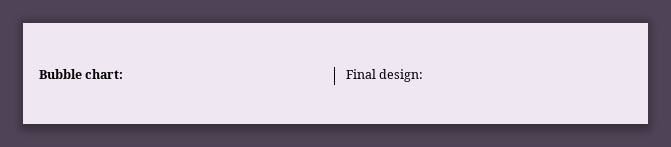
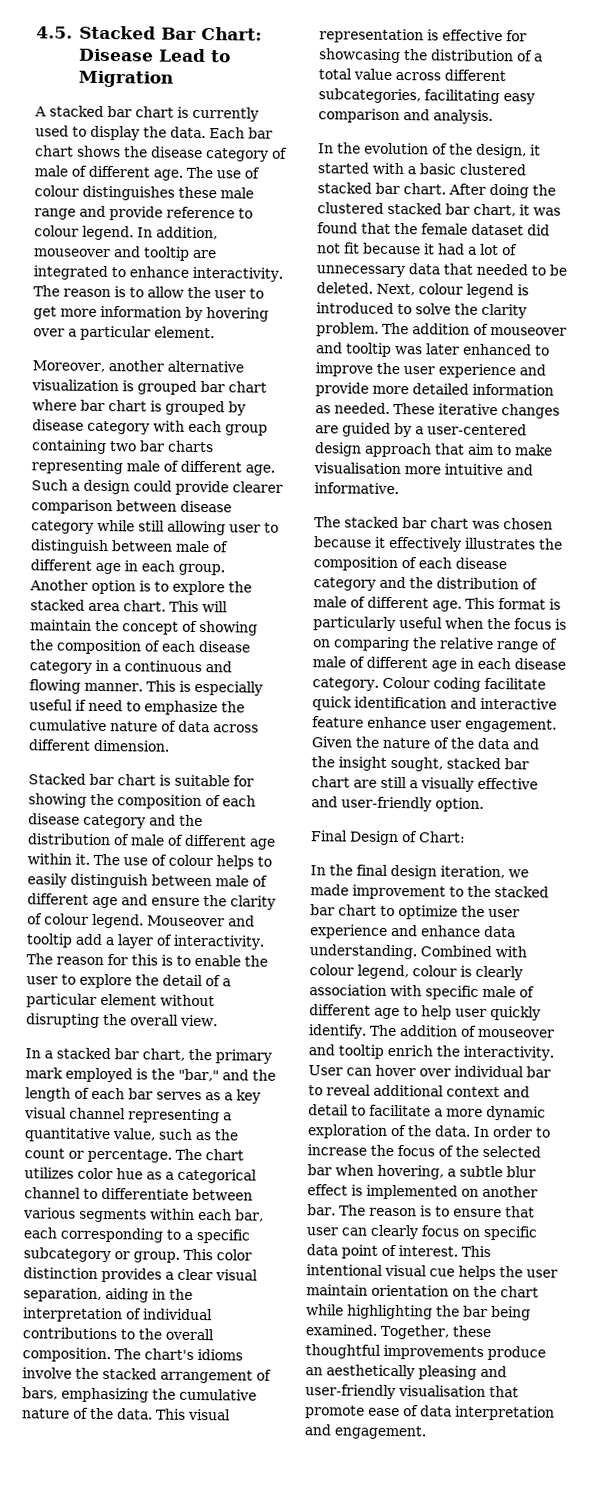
[39,69,124,79] [346,69,424,82] Bubble chart: // Final design: -> [36,25,262,41] [78,48,231,63] [77,70,173,88] [34,105,259,122] [35,125,273,141] [35,145,288,162] [34,165,260,181] [34,185,254,201] [34,205,253,221] [34,225,218,241] [33,246,217,261] [33,265,283,282] [33,285,264,299] [33,305,269,322] [33,325,215,341] [32,360,244,373] [31,379,267,395] [32,399,246,416] [32,419,268,436] [31,439,214,455] [31,459,275,476] [31,479,283,496] [31,499,232,515] [31,519,279,536] [30,539,229,555] [30,559,225,576] [29,579,252,596] [30,599,228,613] [30,619,258,636] [29,639,251,655] [29,659,232,674] [29,679,263,696] [29,699,245,716] [29,719,259,733] [28,739,170,752] [28,773,254,787] [28,793,256,810] [28,813,203,829] [27,833,276,850] [27,853,272,870] [27,873,268,889] [27,893,276,910] [27,913,255,929] [26,933,265,950] [26,953,268,967] [26,973,231,989] [26,993,215,1008] [26,1013,218,1028] [25,1047,272,1064] [25,1067,276,1083] [25,1087,261,1104] [24,1107,232,1124] [24,1127,239,1143] [24,1148,244,1163] [24,1167,257,1184] [24,1187,253,1201] [23,1207,264,1223] [23,1227,250,1244] [23,1247,252,1263] [23,1267,258,1283] [23,1287,193,1303] [23,1307,213,1323] [22,1327,214,1341] [22,1347,243,1363] [22,1367,272,1384] [22,1387,257,1403] [22,1407,231,1421] [319,28,527,44] [319,48,543,64] [318,68,506,82] [318,88,535,105] [318,108,493,124] [318,142,541,159] [317,162,526,176] [317,182,556,199] [317,202,561,217] [317,222,550,236] [317,242,518,256] [316,263,567,278] [316,282,529,299] [316,302,527,319] [316,322,567,337] [316,342,550,357] [315,362,546,379] [315,382,554,397] [315,402,560,419] [315,422,527,438] [314,442,553,458] [313,462,533,476] [314,482,399,495] [314,516,553,530] [314,536,563,552] [313,556,507,572] [313,576,538,591] [313,596,561,612] [313,616,567,632] [312,636,558,653] [312,656,566,672] [312,676,546,692] [312,696,557,711] [312,716,557,733] [311,736,540,750] [311,756,529,772] [311,776,538,792] [311,796,484,812] [310,830,466,846] [310,864,529,880] [310,884,549,900] [310,904,520,920] [309,924,516,939] [309,944,527,960] [309,964,523,981] [309,984,535,1000] [309,1004,541,1021] [308,1024,555,1039] [308,1044,554,1061] [308,1064,551,1078] [308,1084,530,1098] [308,1104,546,1121] [307,1124,551,1139] [307,1144,541,1158] [307,1164,536,1180] [307,1184,538,1200] [307,1204,535,1218] [306,1224,538,1241] [306,1244,491,1259] [306,1264,558,1281] [306,1284,539,1298] [306,1304,531,1321] [305,1324,492,1340] [305,1344,546,1361] [305,1364,507,1380] [305,1384,519,1400] [305,1405,555,1421] [304,1424,426,1440] 4.5. Stacked Bar Chart: Disease Lead to Migration // A stacked bar chart is currently used to display the data. Each bar chart shows the disease category of male of different age. The use of colour distinguishes these male range and provide reference to colour legend. In addition, mouseover and tooltip are integrated to enhance interactivity. The reason is to allow the user to get more information by hovering over a particular element. // Moreover, another alternative visualization is grouped bar chart where bar chart is grouped by disease category with each group containing two bar charts representing male of different age. Such a design could provide clearer comparison between disease category while still allowing user to distinguish between male of different age in each group. Another option is to explore the stacked area chart. This will maintain the concept of showing the composition of each disease category in a continuous and flowing manner. This is especially useful if need to emphasize the cumulative nature of data across different dimension. // Stacked bar chart is suitable for showing the composition of each disease category and the distribution of male of different age within it. The use of colour helps to easily distinguish between male of different age and ensure the clarity of colour legend. Mouseover and tooltip add a layer of interactivity. The reason for this is to enable the user to explore the detail of a particular element without disrupting the overall view. // In a stacked bar chart, the primary mark employed is the "bar," and the length of each bar serves as a key visual channel representing a quantitative value, such as the count or percentage. The chart utilizes color hue as a categorical channel to differentiate between various segments within each bar, each corresponding to a specific subcategory or group. This color distinction provides a clear visual separation, aiding in the interpretation of individual contributions to the overall composition. The chart's idioms involve the stacked arrangement of bars, emphasizing the cumulative nature of the data. This visual representation is effective for showcasing the distribution of a total value across different subcategories, facilitating easy comparison and analysis. // In the evolution of the design, it started with a basic clustered stacked bar chart. After doing the clustered stacked bar chart, it was found that the female dataset did not fit because it had a lot of unnecessary data that needed to be deleted. Next, colour legend is introduced to solve the clarity problem. The addition of mouseover and tooltip was later enhanced to improve the user experience and provide more detailed information as needed. These iterative changes are guided by a user-centered design approach that aim to make visualisation more intuitive and informative. // The stacked bar chart was chosen because it effectively illustrates the composition of each disease category and the distribution of male of different age. This format is particularly useful when the focus is on comparing the relative range of male of different age in each disease category. Colour coding facilitate quick identification and interactive feature enhance user engagement. Given the nature of the data and the insight sought, stacked bar chart are still a visually effective and user-friendly option. // Final Design of Chart: // In the final design iteration, we made improvement to the stacked bar chart to optimize the user experience and enhance data understanding. Combined with colour legend, colour is clearly association with specific male of different age to help user quickly identify. The addition of mouseover and tooltip enrich the interactivity. User can hover over individual bar to reveal additional context and detail to facilitate a more dynamic exploration of the data. In order to increase the focus of the selected bar when hovering, a subtle blur effect is implemented on another bar. The reason is to ensure that user can clearly focus on specific data point of interest. This intentional visual cue helps the user maintain orientation on the chart while highlighting the bar being examined. Together, these thoughtful improvements produce an aesthetically pleasing and user-friendly visualisation that promote ease of data interpretation and engagement.

